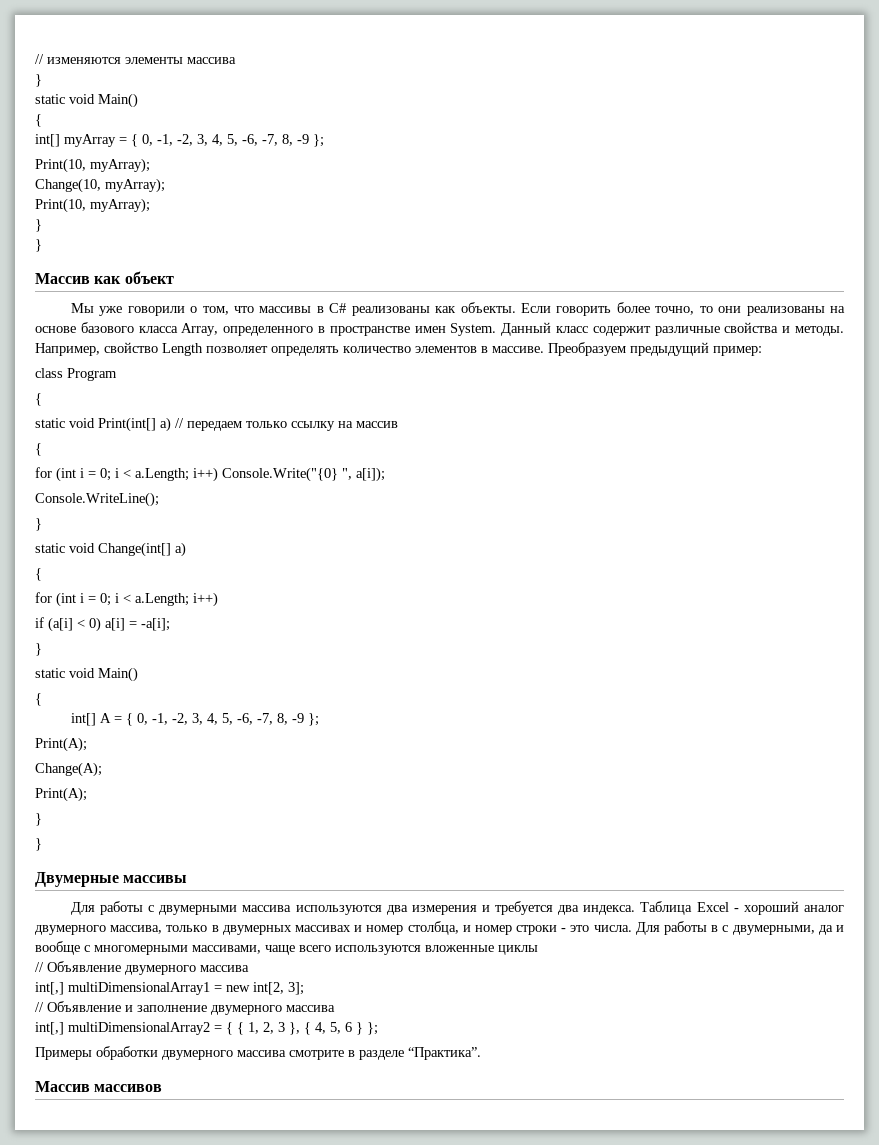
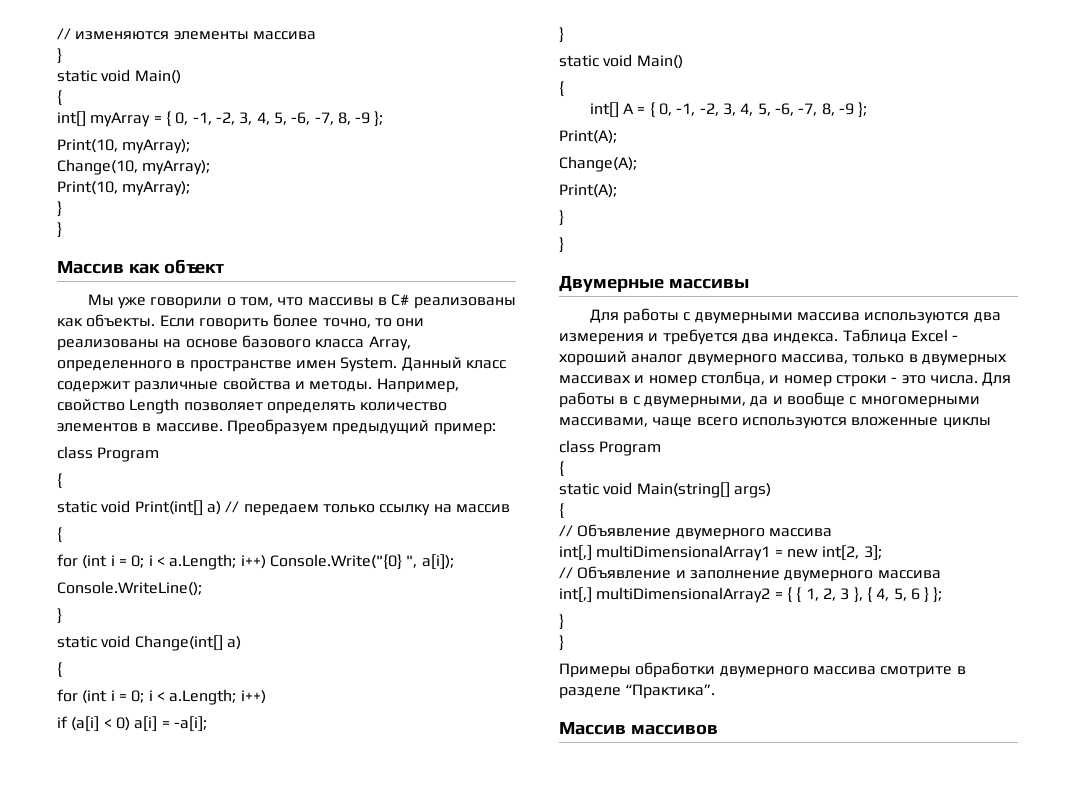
(538, 950) none -> [559,440,662,456] [559,461,564,477] [559,482,771,498] [559,503,564,519] // class Program // { // static void Main(string[] args) // {
(378, 1028) none -> [559,614,564,630] [559,635,564,651] // } // }

